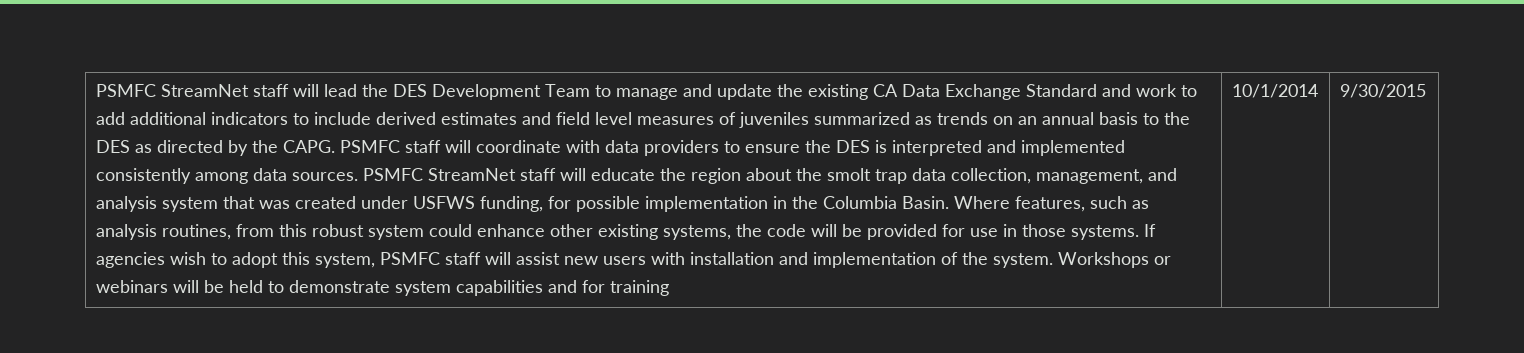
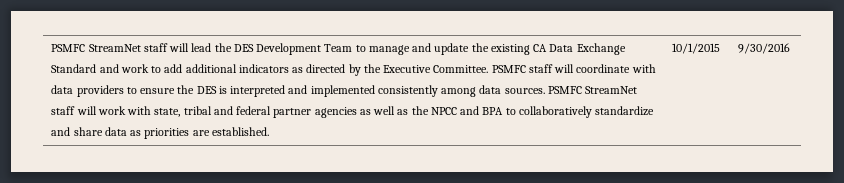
[292,112,1190,128] [95,140,130,153] to include derived estimates and field level measures of juveniles summarized as trends on an annual basis to the DES -> (289, 68) none
[282,140,335,153] CAPG. -> [383,65,489,73] Executive Committee.
[590,168,1177,184] [95,196,1149,212] [95,224,1156,240] [95,252,1171,268] [95,280,669,296] [1231,84,1318,98] [1339,84,1426,98] educate the region about the smolt trap data collection, management, and analysis system that was created under USFWS funding, for possible implementation in the Columbia Basin. Where features, such as analysis routines, from this robust system could enhance other existing systems, the code will be provided for use in those systems. If agencies wish to adopt this system, PSMFC staff will assist new users with installation and implementation of the system. Workshops or webinars will be held to demonstrate system capabilities and for training | 10/1/2014 | 9/30/2015 -> [97,106,654,118] [51,127,269,139] [672,43,721,54] [738,43,791,54] work with state, tribal and federal partner agencies as well as the NPCC and BPA to collaboratively standardize and share data as priorities are established. | 10/1/2015 | 9/30/2016

